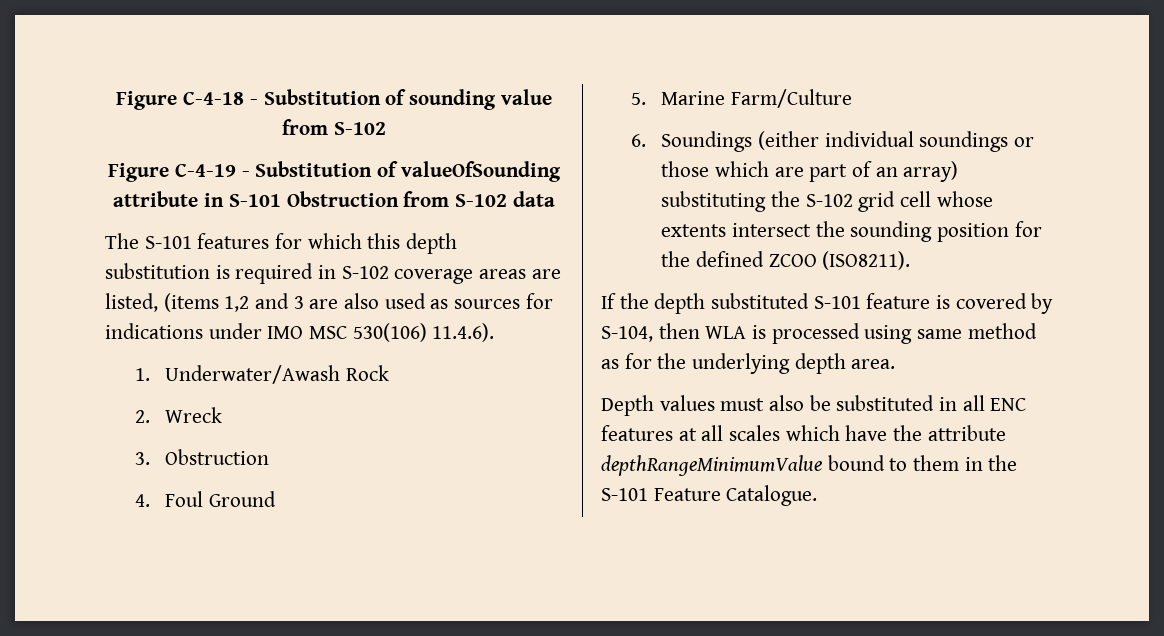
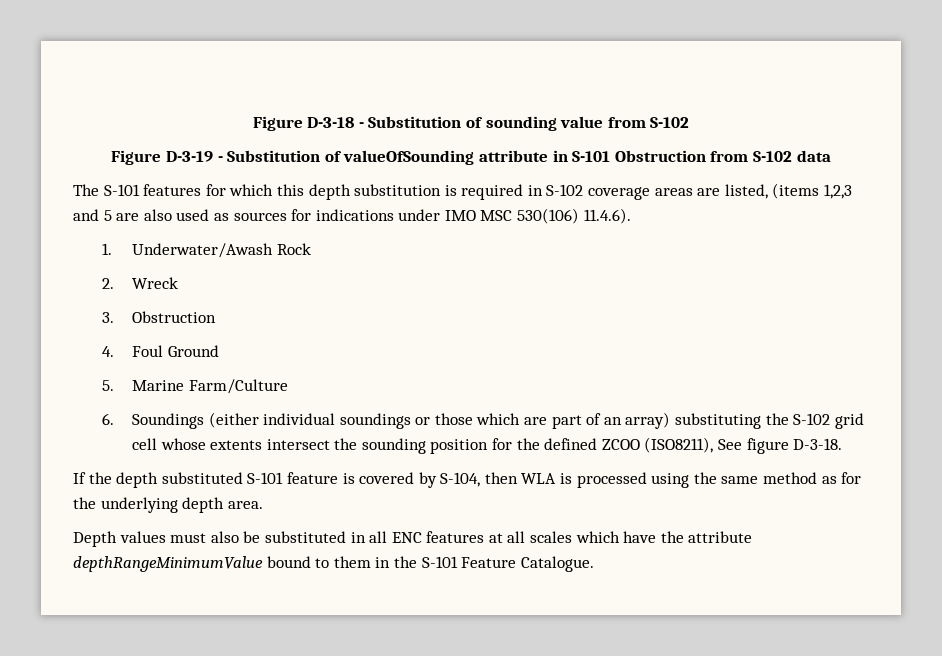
[116,91,245,110] Figure C-4-18 -> [252,116,355,131] Figure D-3-18
[174,164,236,177] C-4-19 -> [166,151,214,162] D-3-19
[224,293,304,312] 1,2 and 3 -> [824,184,853,199] [73,209,112,221] 1,2,3 and 5
[822,251,911,270] (ISO8211). -> [644,437,843,454] (ISO8211), See figure D-3-18.
(913, 334) none -> [693,472,717,484] the

